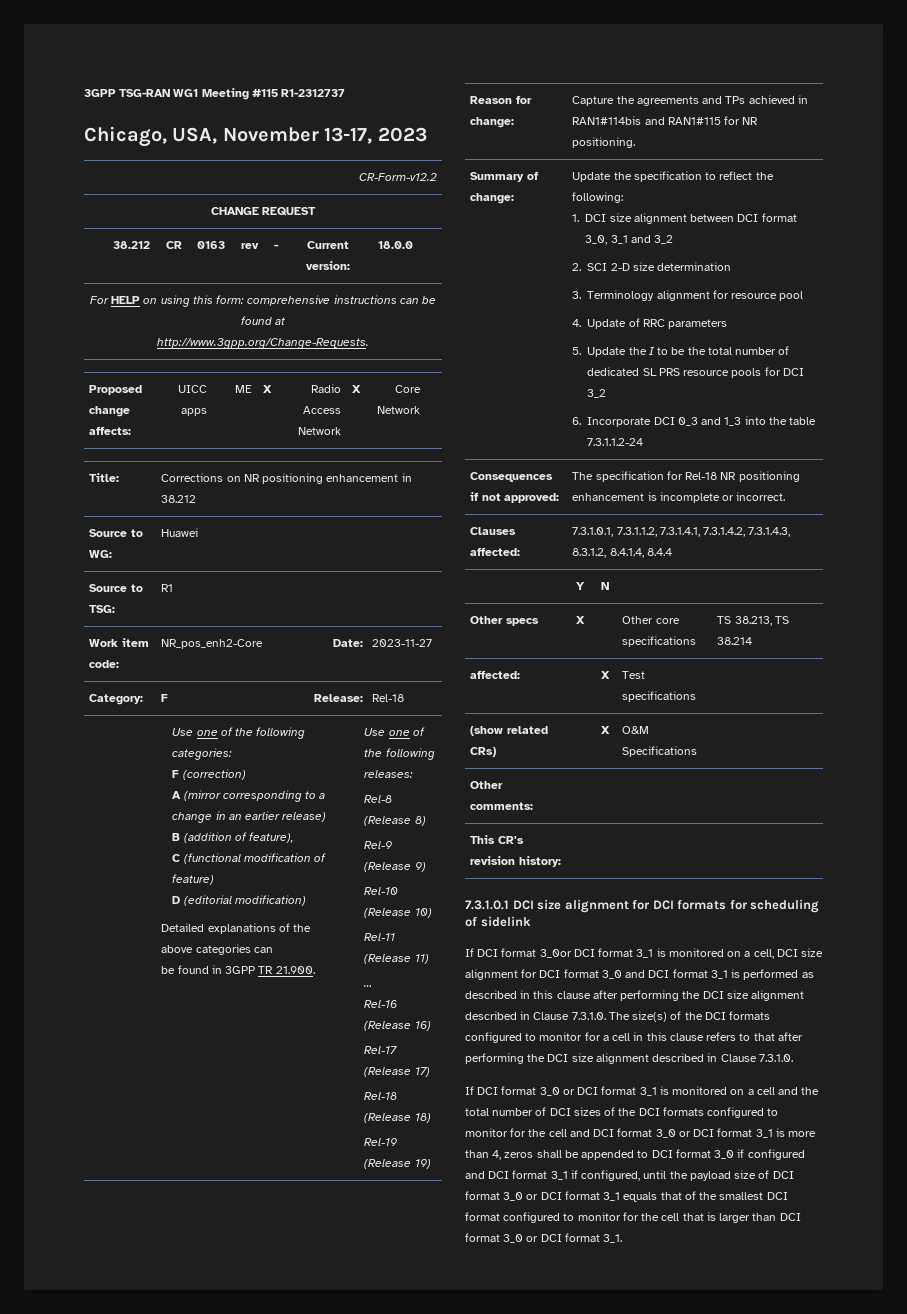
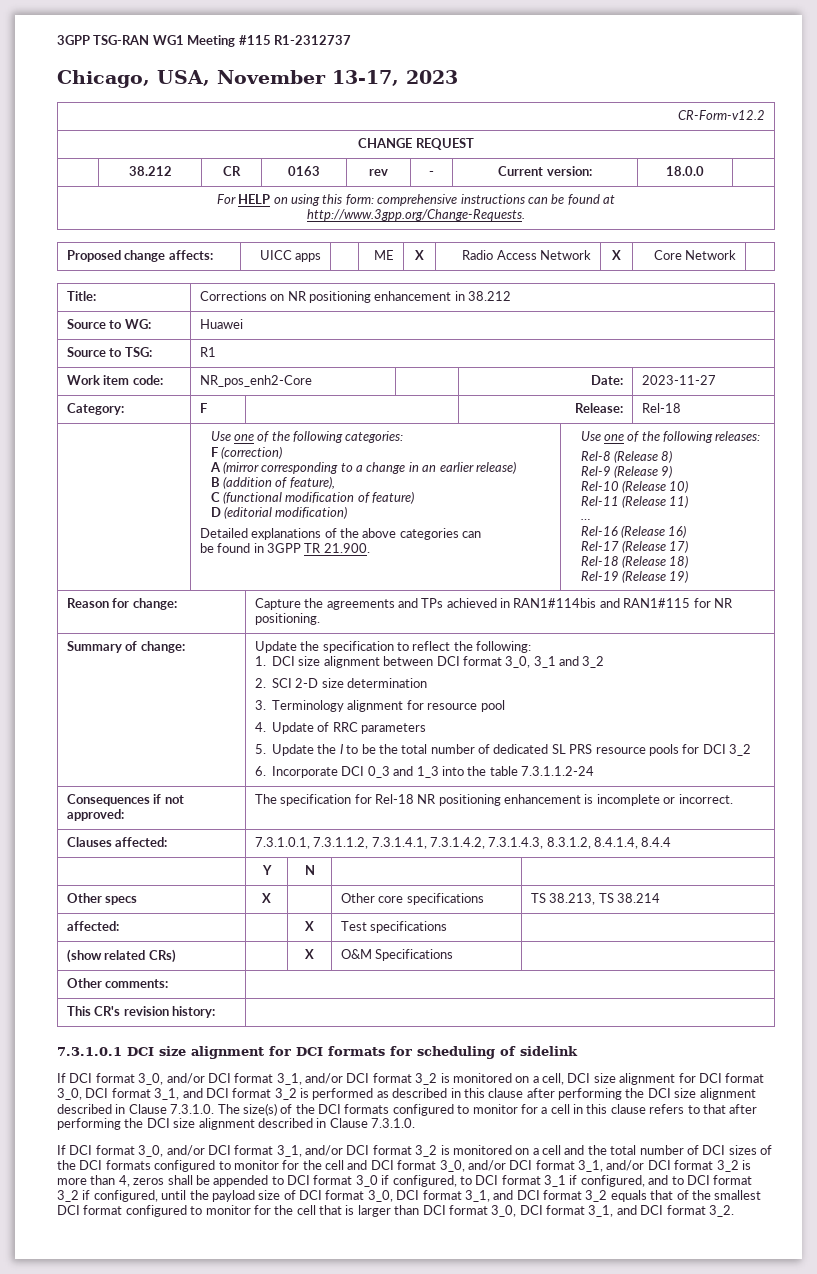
[539,948,654,958] 3_0or DCI format 3_1 -> [138,1073,438,1085] 3_0, and/or DCI format 3_1, and/or DCI format 3_2
[601,969,728,979] 3_0 and DCI format 3_1 -> [57,1088,297,1100] 3_0, DCI format 3_1, and DCI format 3_2
[539,1086,657,1096] 3_0 or DCI format 3_1 -> [138,1145,438,1157] 3_0, and/or DCI format 3_1, and/or DCI format 3_2
[655,1128,773,1138] 3_0 or DCI format 3_1 -> [439,1160,739,1172] 3_0, and/or DCI format 3_1, and/or DCI format 3_2
[747,1149,805,1160] [465,1171,485,1179] configured and -> [392,1175,472,1187] configured, to
(641, 1175) none -> [648,1175,753,1185] [57,1190,158,1202] and to DCI format 3_2 if configured,
[503,1191,621,1201] 3_0 or DCI format 3_1 -> [367,1190,608,1202] 3_0, DCI format 3_1, and DCI format 3_2
[503,1233,623,1243] 3_0 or DCI format 3_1. -> [491,1205,734,1217] 3_0, DCI format 3_1, and DCI format 3_2.

